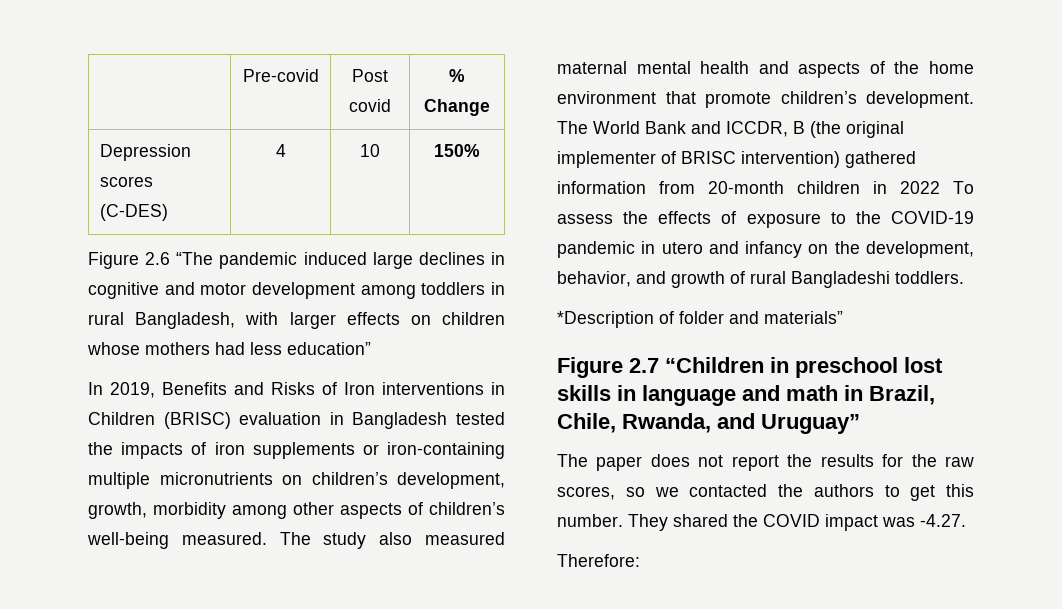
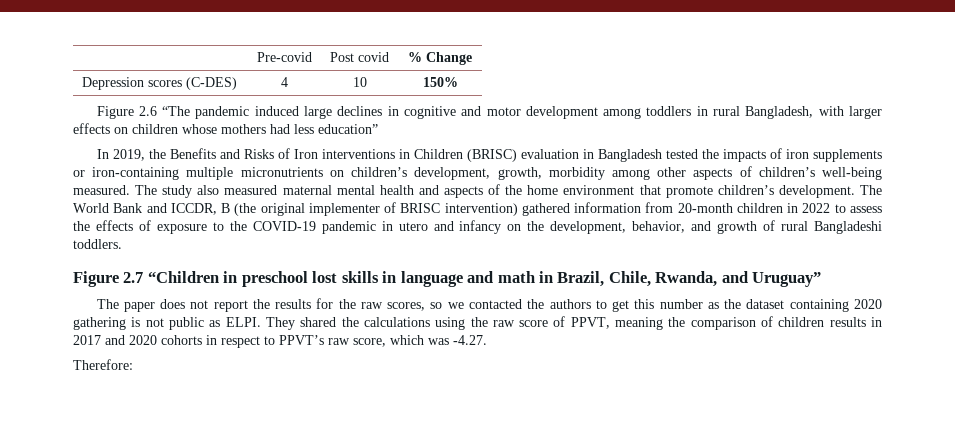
(155, 390) none -> [148,149,166,159] the
[953,181,974,194] To -> [834,204,846,213] to
[557,311,843,328] // *Description of folder and materials” -> (122, 244) none
[557,514,878,531] number. They shared the COVID impact -> [659,299,882,312] [73,316,883,330] [73,335,424,348] number as the dataset containing 2020 gathering is not public as ELPI. They shared the calculations using the raw score of PPVT, meaning the comparison of children results in 2017 and 2020 cohorts in respect to PPVT’s raw score, which

